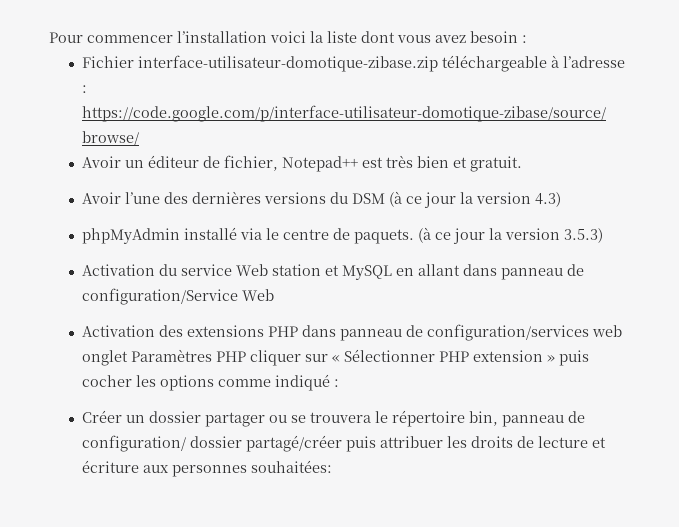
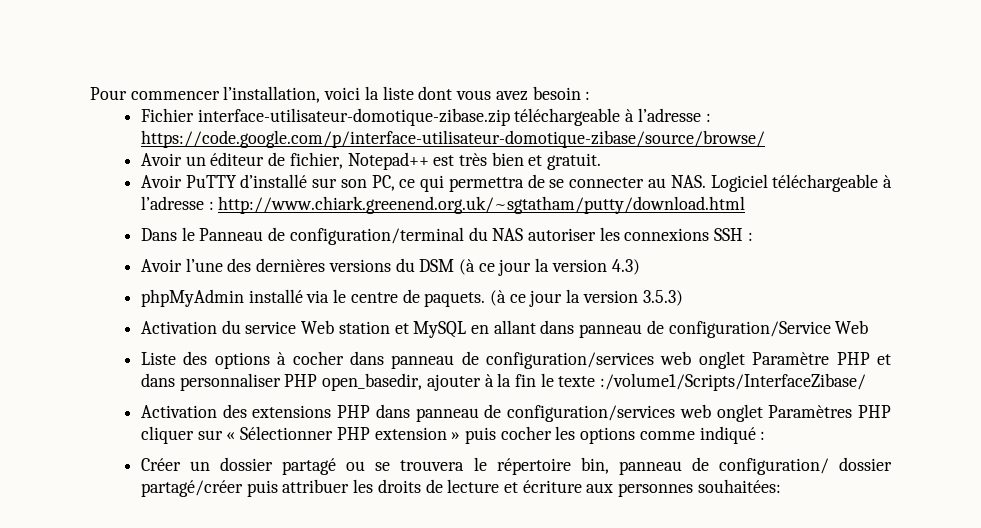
[177,31,267,43] l’installation -> [223,86,321,103] l’installation,
(522, 164) none -> [140,174,892,192] [140,196,746,214] [140,227,753,245] // Avoir PuTTY d’installé sur son PC, ce qui permettra de se connecter au NAS. Logiciel téléchargeable à l’adresse : http://www.chiark.greenend.org.uk/~sgtatham/putty/download.html // Dans le Panneau de configuration/terminal du NAS autoriser les connexions SSH :
(274, 295) none -> [140,351,891,369] [140,373,867,391] // Liste des options à cocher dans panneau de configuration/services web onglet Paramètre PHP et dans personnaliser PHP open_basedir, ajouter à la fin le texte :/volume1/Scripts/InterfaceZibase/
[204,412,265,427] partager -> [282,458,337,475] partagé

